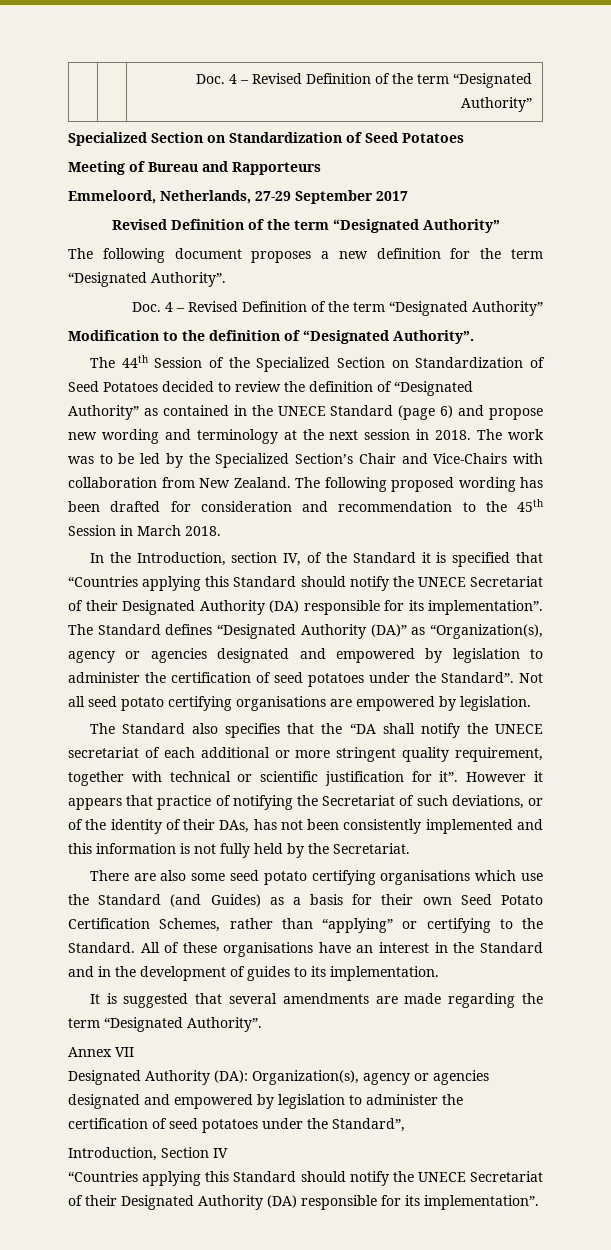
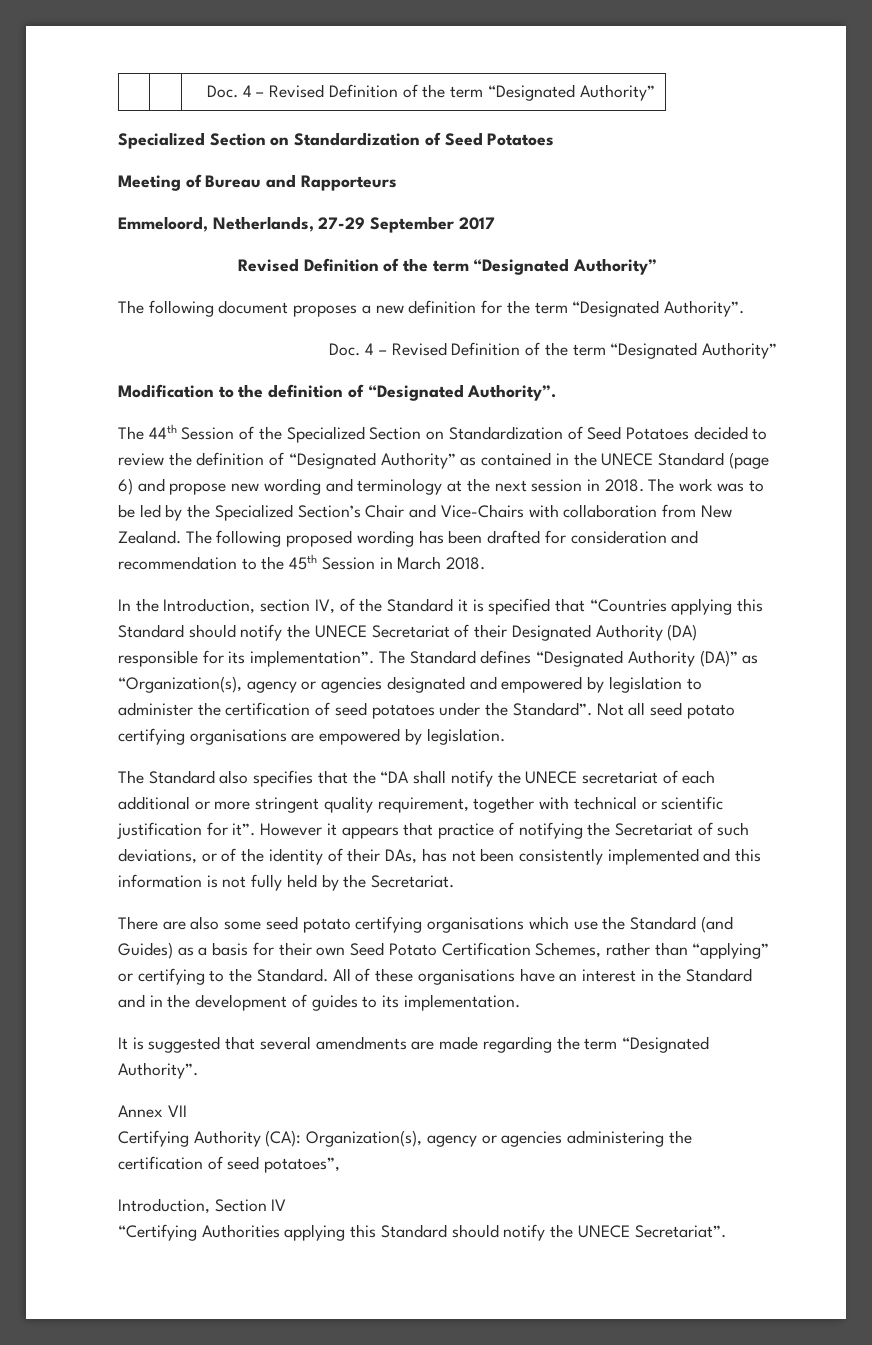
[68,1070,248,1085] Designated Authority (DA): -> [118,1130,302,1147] Certifying Authority (CA):
[68,1094,463,1109] [68,1118,405,1133] designated and empowered by legislation to administer the certification of seed potatoes under the Standard”, -> [567,1130,692,1147] [118,1156,341,1173] administering the certification of seed potatoes”,
[68,1171,543,1186] [68,1195,539,1210] “Countries applying this Standard should notify the UNECE Secretariat of their Designated Authority (DA) responsible for its implementation”. -> [118,1224,726,1241] “Certifying Authorities applying this Standard should notify the UNECE Secretariat”.

